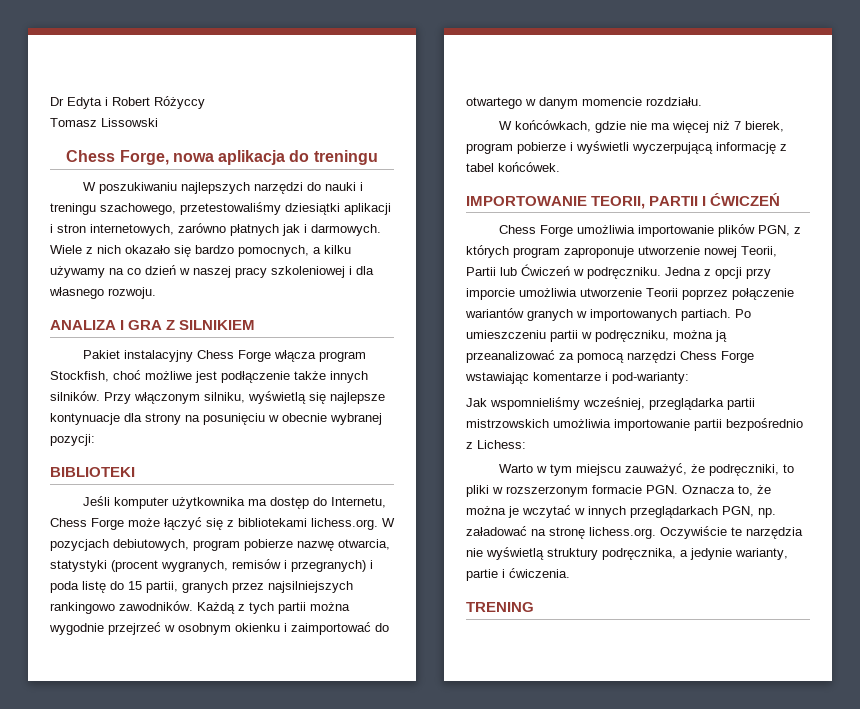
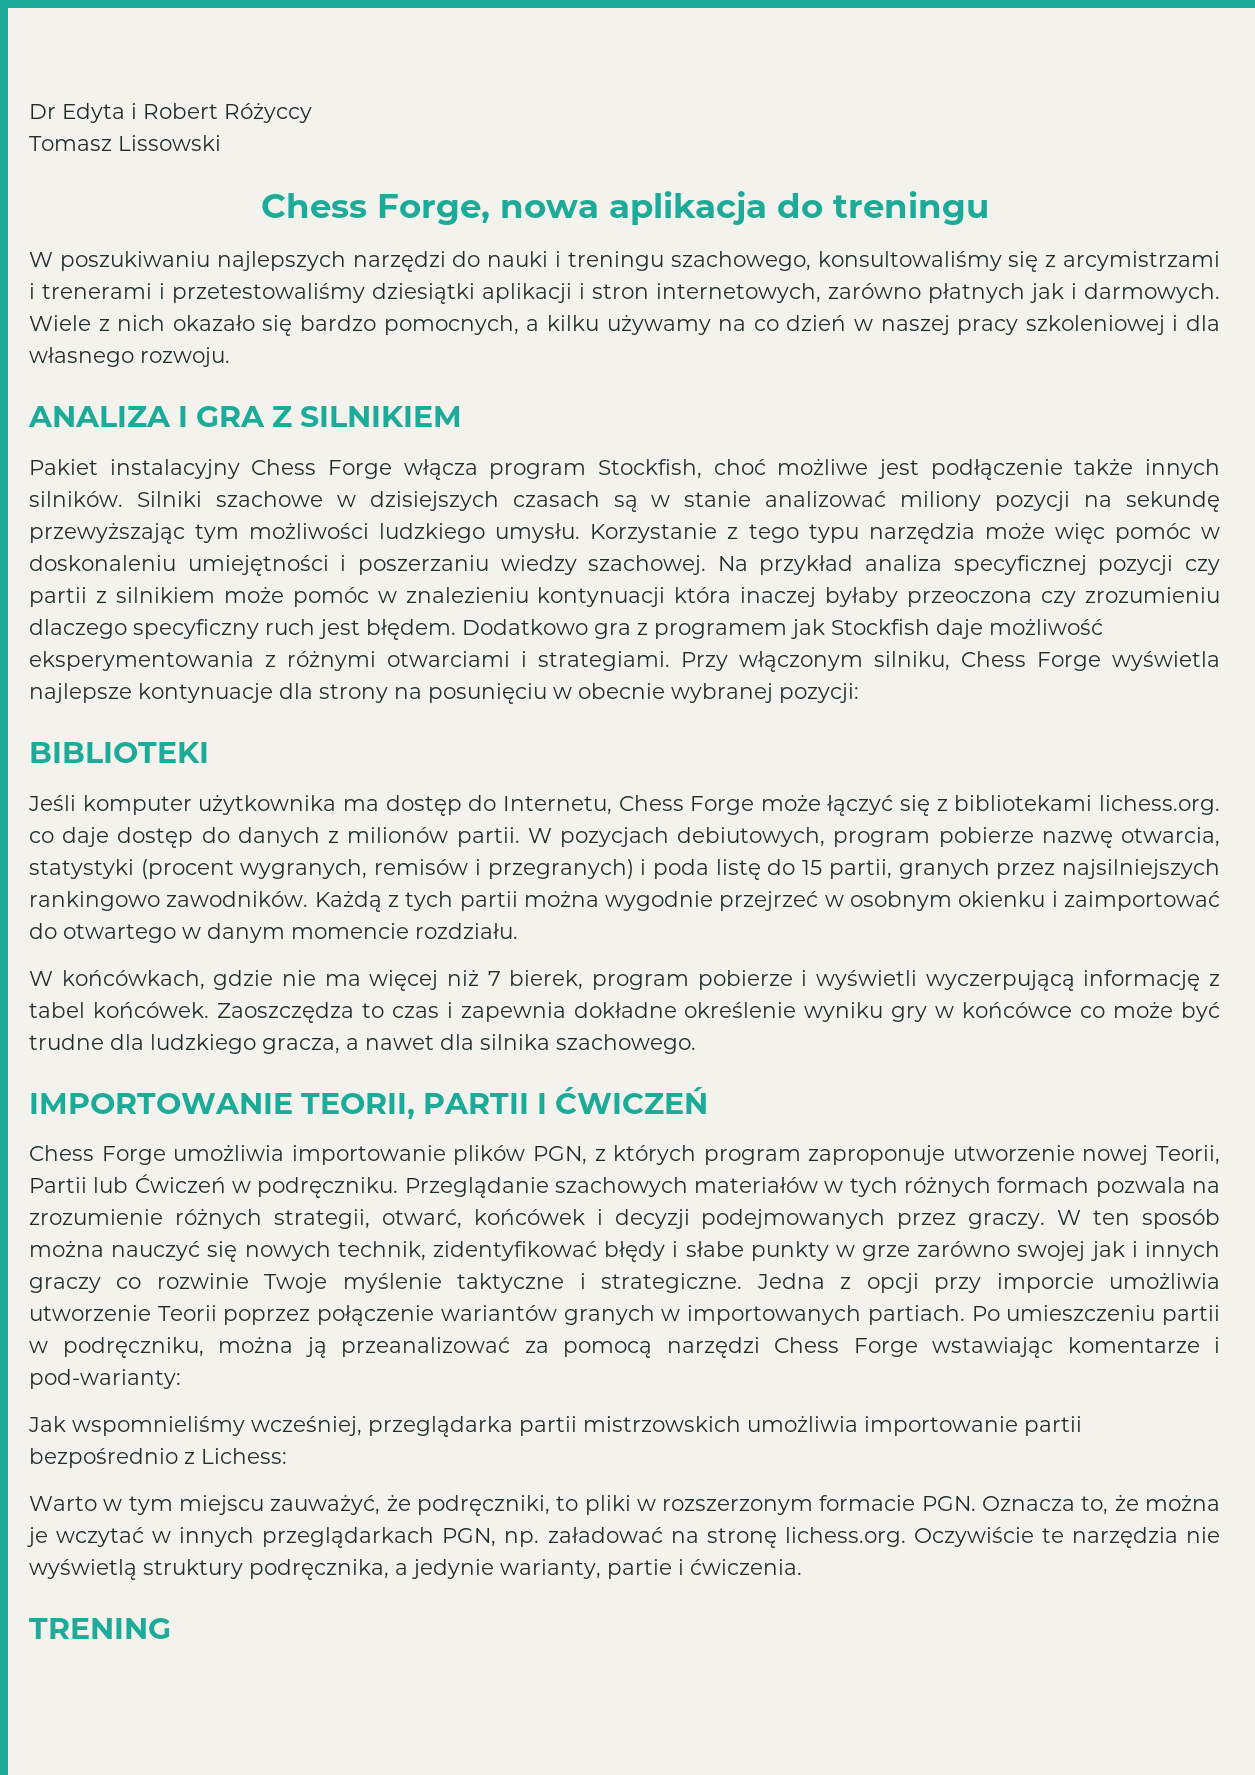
(176, 209) none -> [817,251,1221,272] [29,283,165,299] konsultowaliśmy się z arcymistrzami i trenerami i
[104,391,326,404] Przy włączonym silniku, wyświetlą się -> [136,491,1220,512] [29,522,1221,544] [29,555,1220,576] [29,586,1220,607] [29,618,1103,640] [29,650,1220,672] Silniki szachowe w dzisiejszych czasach są w stanie analizować miliony pozycji na sekundę przewyższając tym możliwości ludzkiego umysłu. Korzystanie z tego typu narzędzia może więc pomóc w doskonaleniu umiejętności i poszerzaniu wiedzy szachowej. Na przykład analiza specyficznej pozycji czy partii z silnikiem może pomóc w znalezieniu kontynuacji która inaczej byłaby przeoczona czy zrozumieniu dlaczego specyficzny ruch jest błędem. Dodatkowo gra z programem jak Stockfish daje możliwość eksperymentowania z różnymi otwarciami i strategiami. Przy włączonym silniku, Chess Forge wyświetla
(378, 524) none -> [29,827,520,848] co daje dostęp do danych z milionów partii.
(560, 167) none -> [216,1001,1220,1023] [29,1034,696,1054] Zaoszczędza to czas i zapewnia dokładne określenie wyniku gry w końcówce co może być trudne dla ludzkiego gracza, a nawet dla silnika szachowego.
(661, 273) none -> [404,1176,1220,1198] [29,1208,1220,1229] [29,1240,1220,1262] [29,1273,743,1293] Przeglądanie szachowych materiałów w tych różnych formach pozwala na zrozumienie różnych strategii, otwarć, końcówek i decyzji podejmowanych przez graczy. W ten sposób można nauczyć się nowych technik, zidentyfikować błędy i słabe punkty w grze zarówno swojej jak i innych graczy co rozwinie Twoje myślenie taktyczne i strategiczne.

